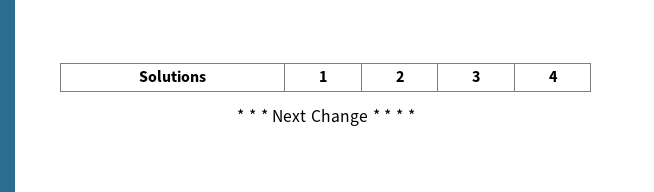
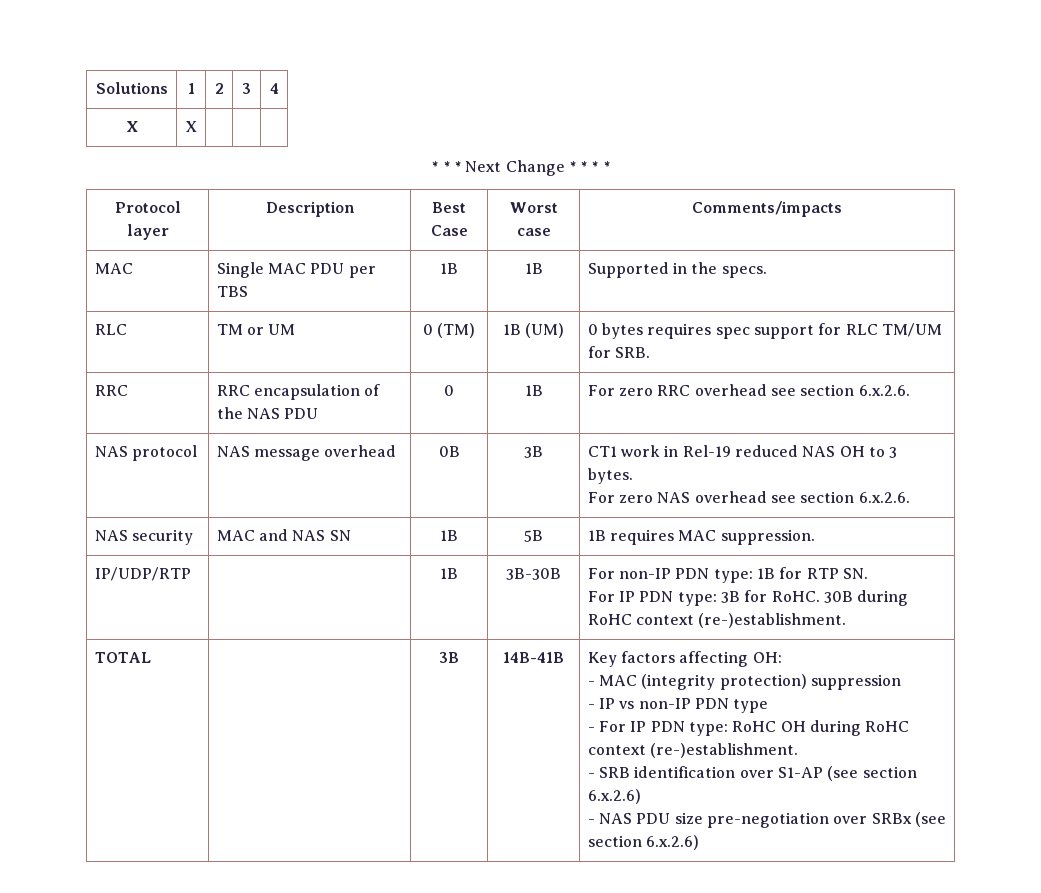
(558, 76) none -> [125,121,138,132] [185,121,197,132] // X | X | | |
(415, 115) none -> [114,201,181,213] [126,224,169,240] [265,201,355,217] [432,202,466,213] [430,225,468,236] [509,202,558,213] [516,228,551,236] [692,201,842,217] [94,263,133,274] [216,262,376,278] [216,286,248,297] [440,263,458,274] [524,263,543,274] [587,262,767,278] [94,324,127,335] [216,324,296,335] [422,323,476,338] [502,323,565,338] [587,323,942,339] [587,346,650,358] [94,385,128,396] [216,384,381,400] [216,407,319,419] [444,385,454,396] [524,385,543,396] [587,384,910,396] [94,445,197,461] [216,445,397,461] [438,446,460,457] [524,446,543,458] [587,445,898,458] [587,468,633,484] [587,491,910,503] [94,529,193,545] [216,529,351,541] [440,530,458,541] [524,530,543,542] [587,529,815,545] [94,567,191,581] [440,568,458,579] [506,568,561,580] [587,567,868,583] [587,590,909,606] [587,613,847,628] [94,652,151,663] [439,652,459,663] [503,652,564,663] [587,651,782,667] [587,674,901,690] [587,698,769,713] [587,720,910,736] [587,743,798,758] [587,766,917,781] [587,789,641,804] [587,812,946,828] [587,835,699,850] // Protocol layer | Description | Best Case | Worst case | Comments/impacts // MAC | Single MAC PDU per TBS | 1B | 1B | Supported in the specs. // RLC | TM or UM | 0 (TM) | 1B (UM) | 0 bytes requires spec support for RLC TM/UM for SRB. // RRC | RRC encapsulation of the NAS PDU | 0 | 1B | For zero RRC overhead see section 6.x.2.6. // NAS protocol | NAS message overhead | 0B | 3B | CT1 work in Rel-19 reduced NAS OH to 3 bytes. // For zero NAS overhead see section 6.x.2.6. // NAS security | MAC and NAS SN | 1B | 5B | 1B requires MAC suppression. // IP/UDP/RTP | | 1B | 3B-30B | For non-IP PDN type: 1B for RTP SN. // For IP PDN type: 3B for RoHC. 30B during RoHC context (re-)establishment. // TOTAL | | 3B | 14B-41B | Key factors affecting OH: // - MAC (integrity protection) suppression // - IP vs non-IP PDN type // - For IP PDN type: RoHC OH during RoHC context (re-)establishment. // - SRB identification over S1-AP (see section 6.x.2.6) // - NAS PDU size pre-negotiation over SRBx (see section 6.x.2.6)

